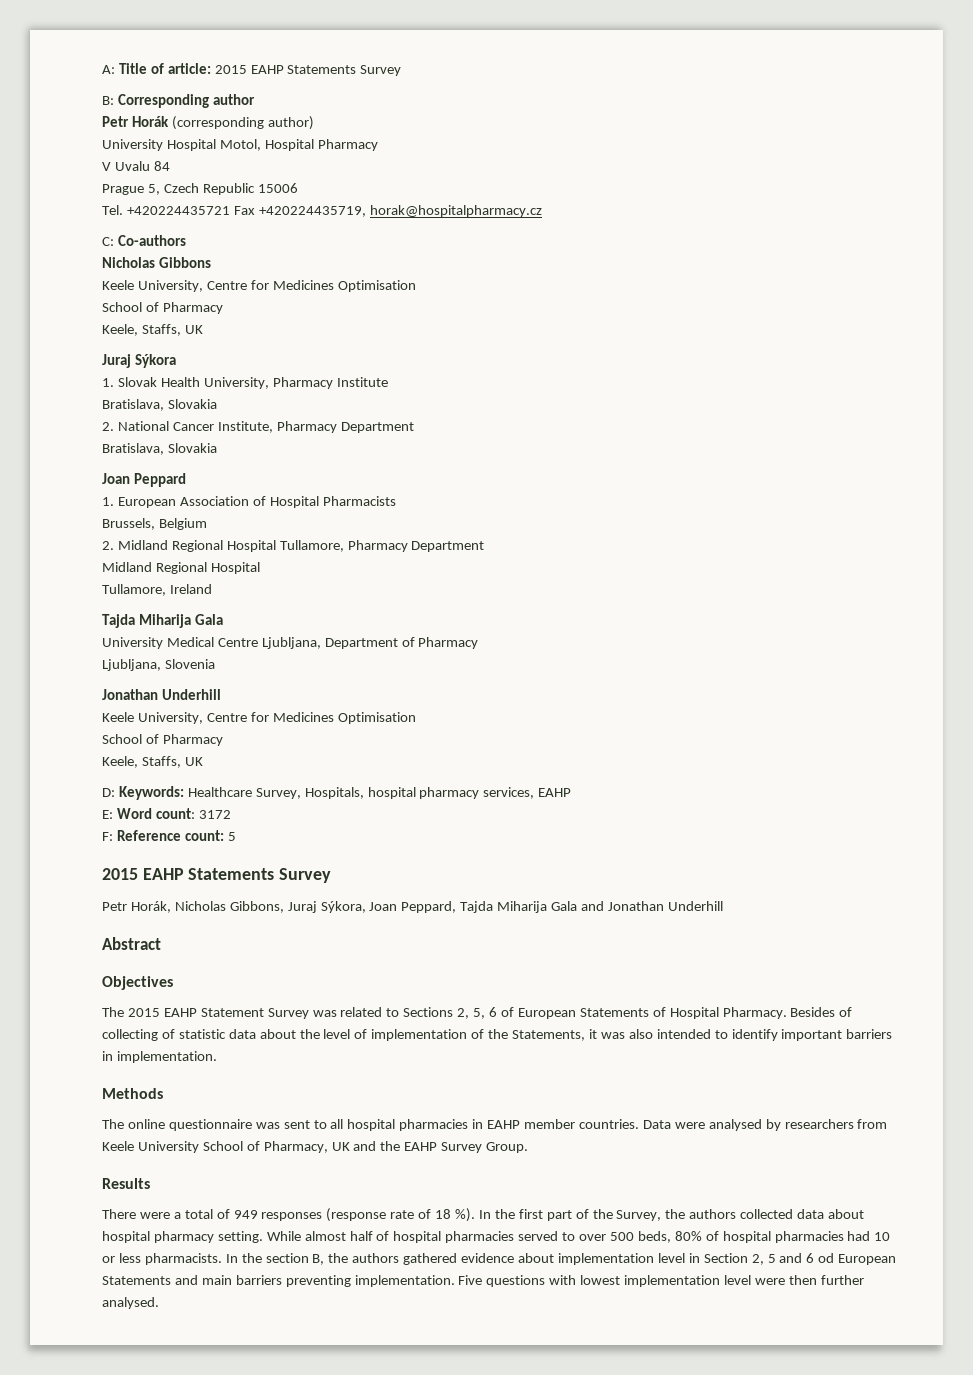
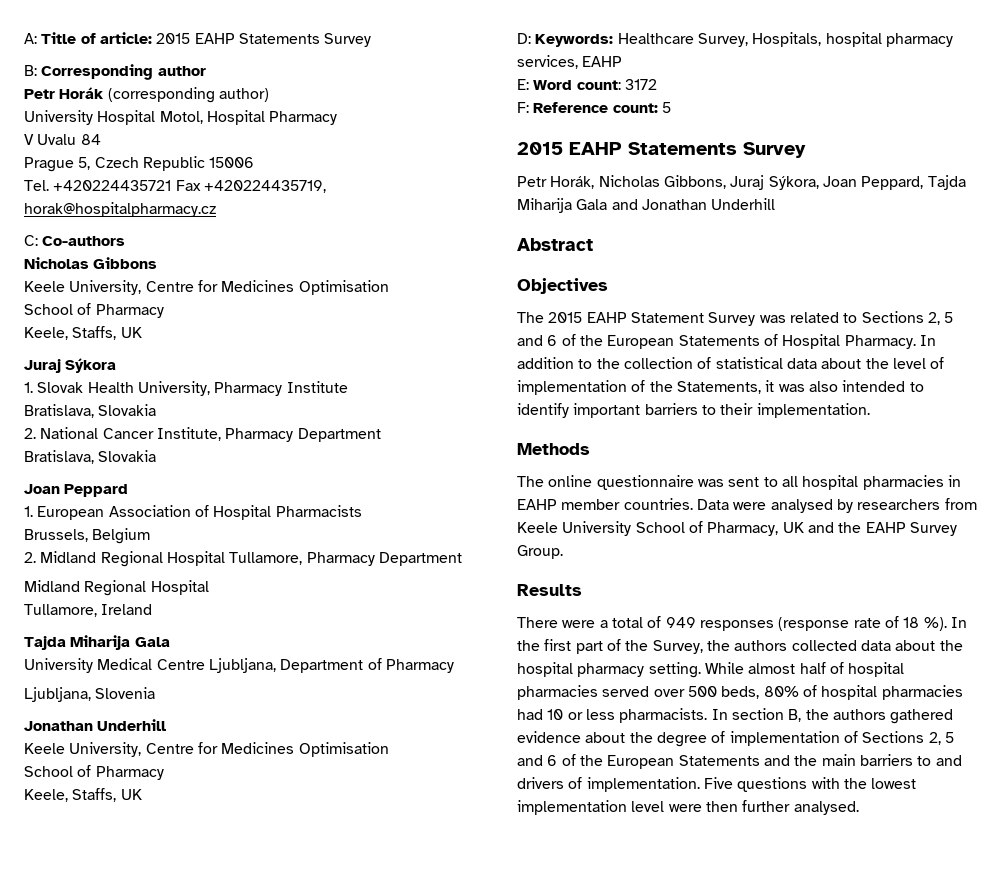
[473,1007,514,1019] 5, 6 of -> [944,312,954,323] [517,334,603,346] 5 and 6 of the
[790,1007,853,1017] [102,1029,226,1041] Besides of collecting of statistic -> [919,335,936,346] [517,357,783,369] In addition to the collection of statistical
[102,1051,113,1061] in -> [701,403,754,415] to their
(865, 1214) none -> [939,640,963,651] the
[562,1232,576,1241] to -> (650, 691) none
[241,1253,262,1263] the -> (728, 714) none
[557,1253,835,1265] implementation level in Section 2, 5 and 6 od -> [629,731,954,747] [517,754,603,766] the degree of implementation of Sections 2, 5 and 6 of the
(198, 1280) none -> [794,755,818,766] the
[285,1275,351,1287] preventing -> [917,755,962,766] [517,777,583,789] to and drivers of
(577, 1280) none -> [843,778,867,789] the

